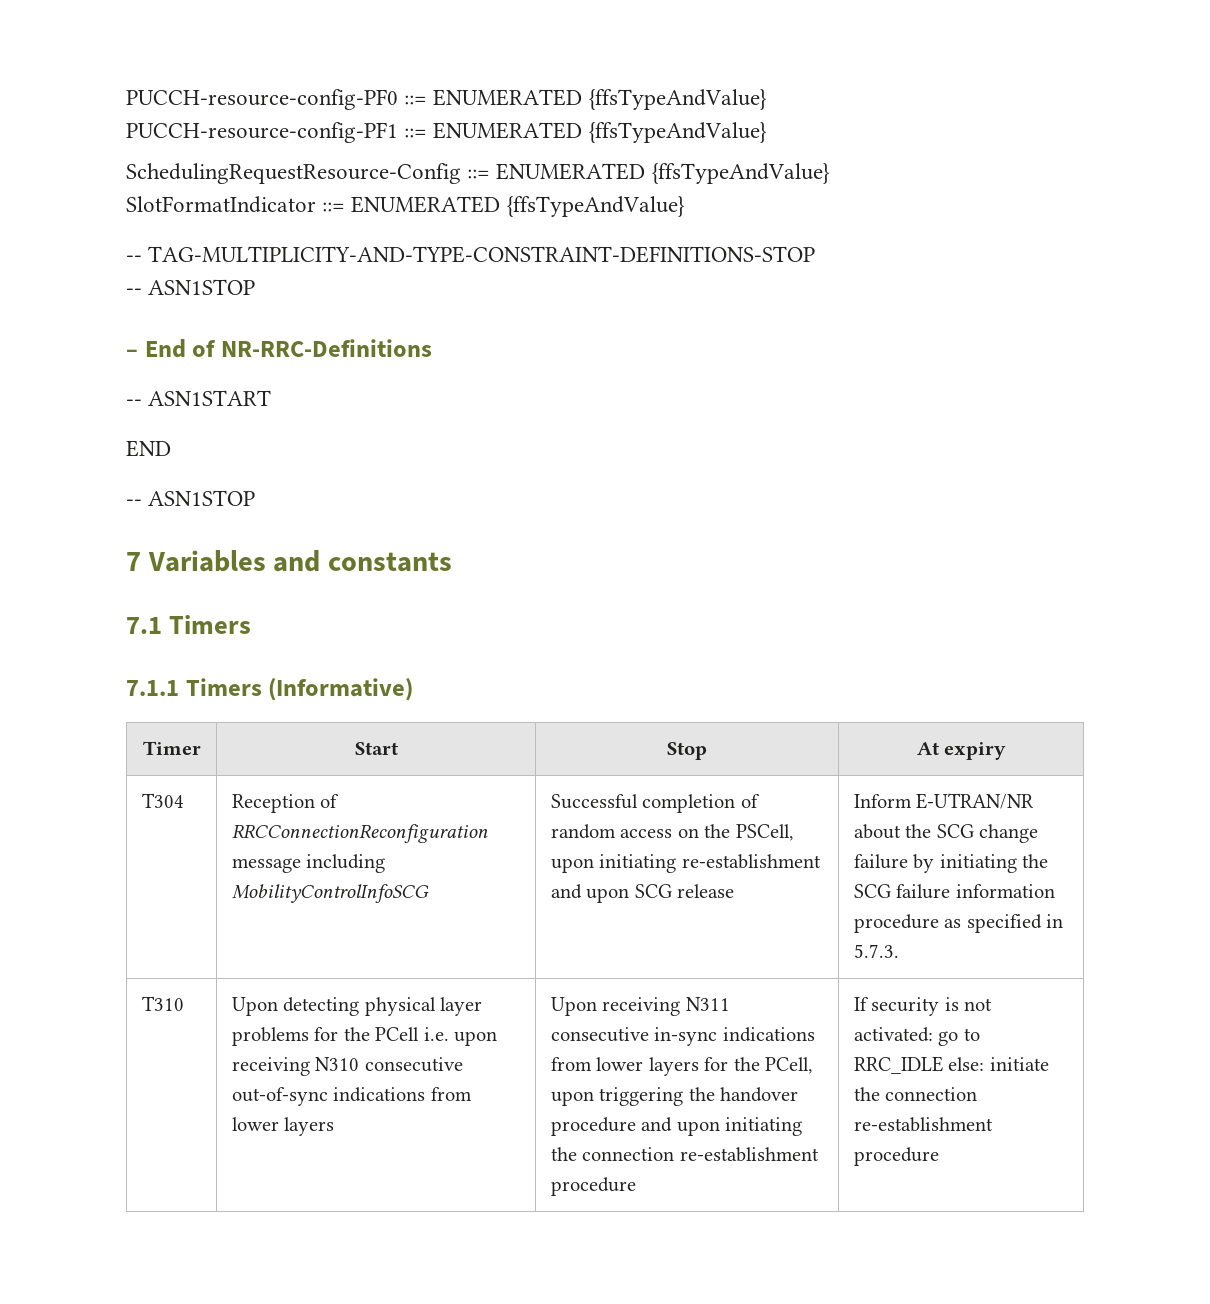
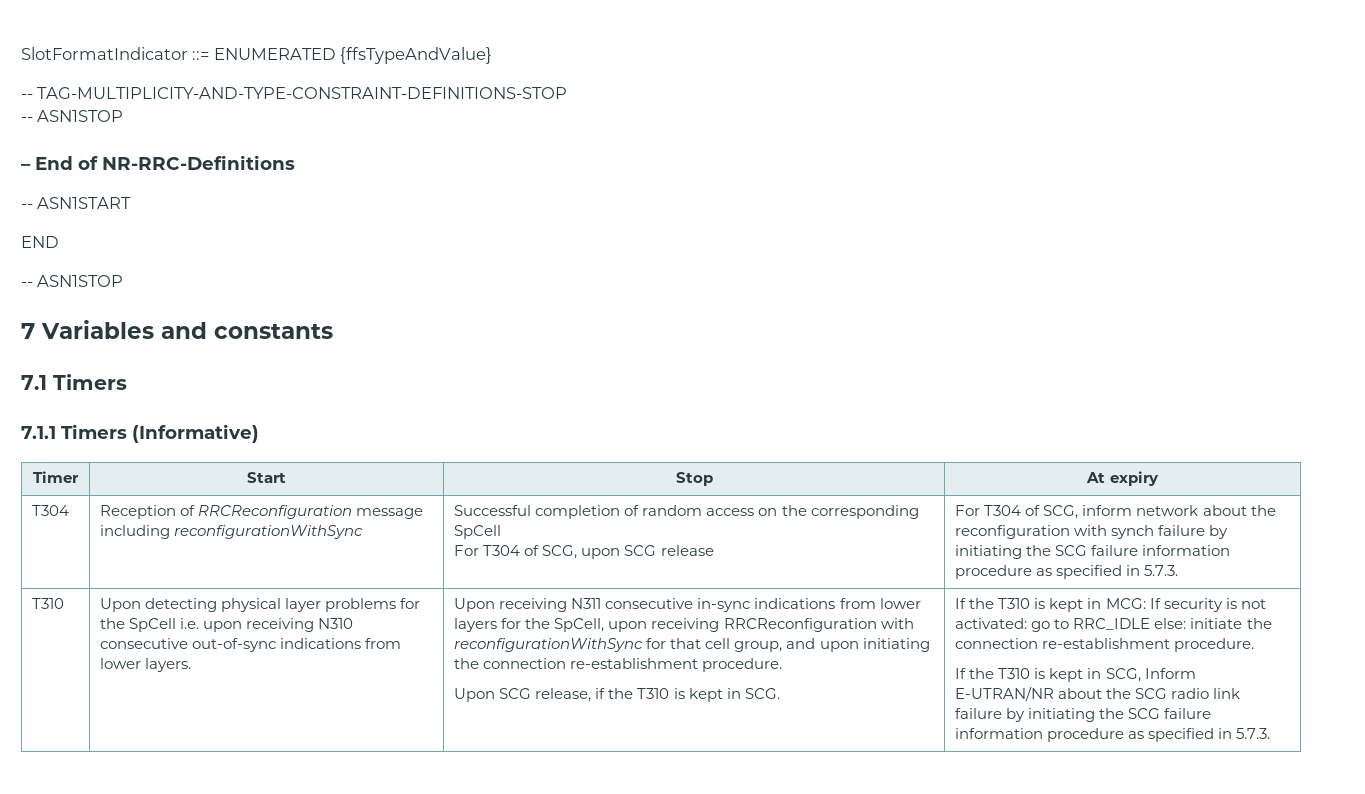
[126,89,767,110] [126,122,767,143] [126,163,830,184] PUCCH-resource-config-PF0 ::= ENUMERATED {ffsTypeAndValue} // PUCCH-resource-config-PF1 ::= ENUMERATED {ffsTypeAndValue} // SchedulingRequestResource-Config ::= ENUMERATED {ffsTypeAndValue} // -> (21, 53) none
[231,824,488,843] RRCConnectionReconfiguration -> [198,505,353,519] RRCReconfiguration
[231,884,429,903] MobilityControlInfoSCG -> [174,525,364,539] reconfigurationWithSync
[735,824,794,841] [550,854,821,873] [550,884,735,903] [853,793,1035,809] [853,824,1039,843] PSCell, upon initiating re-establishment and upon SCG release | Inform E-UTRAN/NR about the SCG change -> [810,505,919,519] [454,525,502,539] [454,545,714,559] [955,505,1276,519] [955,525,1155,539] corresponding SpCell // For T304 of SCG, upon SCG release | For T304 of SCG, inform network about the reconfiguration with synch
[375,1027,420,1041] PCell -> [129,618,177,632] SpCell
[284,1117,335,1136] layers -> [145,658,192,672] layers.
[765,1057,814,1074] [550,1087,799,1106] [550,1117,636,1136] PCell, upon triggering the handover procedure -> [554,618,914,632] [454,638,783,652] SpCell, upon receiving RRCReconfiguration with reconfigurationWithSync for that cell group,
[550,1177,636,1196] procedure | -> [702,658,783,672] [454,688,780,702] [955,598,1146,612] procedure. // Upon SCG release, if the T310 is kept in SCG. | If the T310 is kept in MCG:
[853,1147,939,1166] procedure -> [1174,638,1255,652] [955,668,1196,682] [955,686,1241,701] [955,708,1212,722] [955,728,1271,742] procedure. // If the T310 is kept in SCG, Inform E-UTRAN/NR about the SCG radio link failure by initiating the SCG failure information procedure as specified in 5.7.3.

